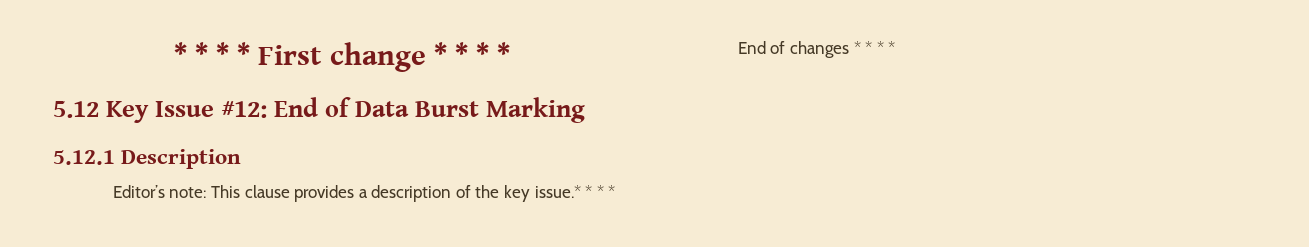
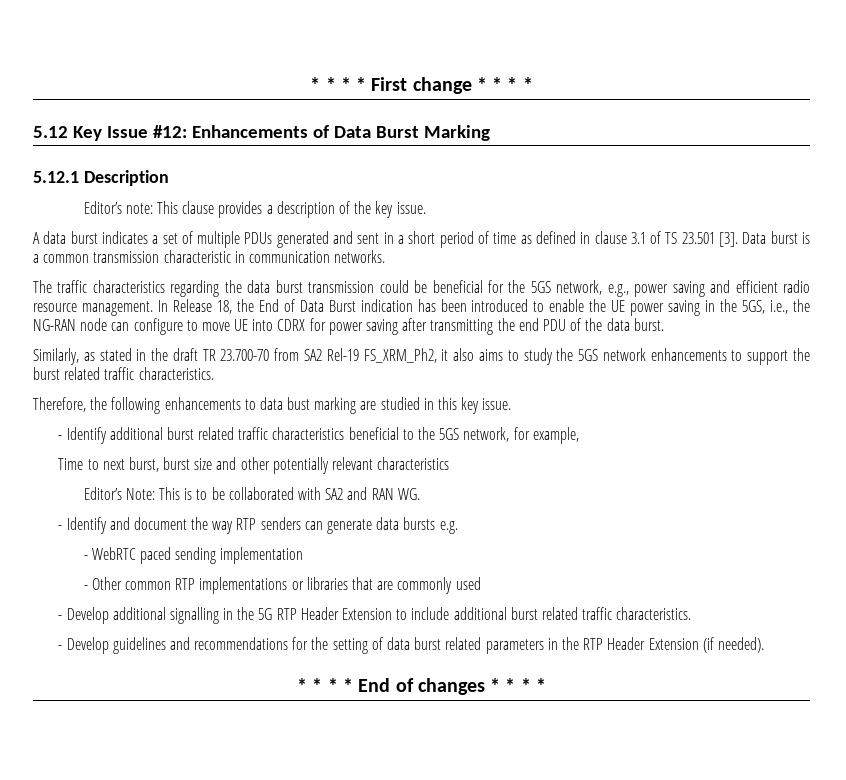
[274,97,319,117] End -> [191,125,308,138] Enhancements
[534,185,581,198] issue.* -> [396,202,426,214] [33,231,810,248] [33,250,386,263] [33,280,811,297] [33,299,811,316] [33,318,664,335] [33,348,810,365] [33,367,214,380] [33,397,512,414] [58,427,579,444] [58,457,450,474] [83,487,420,500] [58,517,458,534] [83,547,304,564] [83,577,481,594] [58,607,692,624] [58,637,764,654] [297,678,308,692] issue. // A data burst indicates a set of multiple PDUs generated and sent in a short period of time as defined in clause 3.1 of TS 23.501 [3]. Data burst is a common transmission characteristic in communication networks. // The traffic characteristics regarding the data burst transmission could be beneficial for the 5GS network, e.g., power saving and efficient radio resource management. In Release 18, the End of Data Burst indication has been introduced to enable the UE power saving in the 5GS, i.e., the NG-RAN node can configure to move UE into CDRX for power saving after transmitting the end PDU of the data burst. // Similarly, as stated in the draft TR 23.700-70 from SA2 Rel-19 FS_XRM_Ph2, it also aims to study the 5GS network enhancements to support the burst related traffic characteristics. // Therefore, the following enhancements to data bust marking are studied in this key issue. // - Identify additional burst related traffic characteristics beneficial to the 5GS network, for example, // Time to next burst, burst size and other potentially relevant characteristics // Editor’s Note: This is to be collaborated with SA2 and RAN WG. // - Identify and document the way RTP senders can generate data bursts e.g. // - WebRTC paced sending implementation // - Other common RTP implementations or libraries that are commonly used // - Develop additional signalling in the 5G RTP Header Extension to include additional burst related traffic characteristics. // - Develop guidelines and recommendations for the setting of data burst related parameters in the RTP Header Extension (if needed). // *

